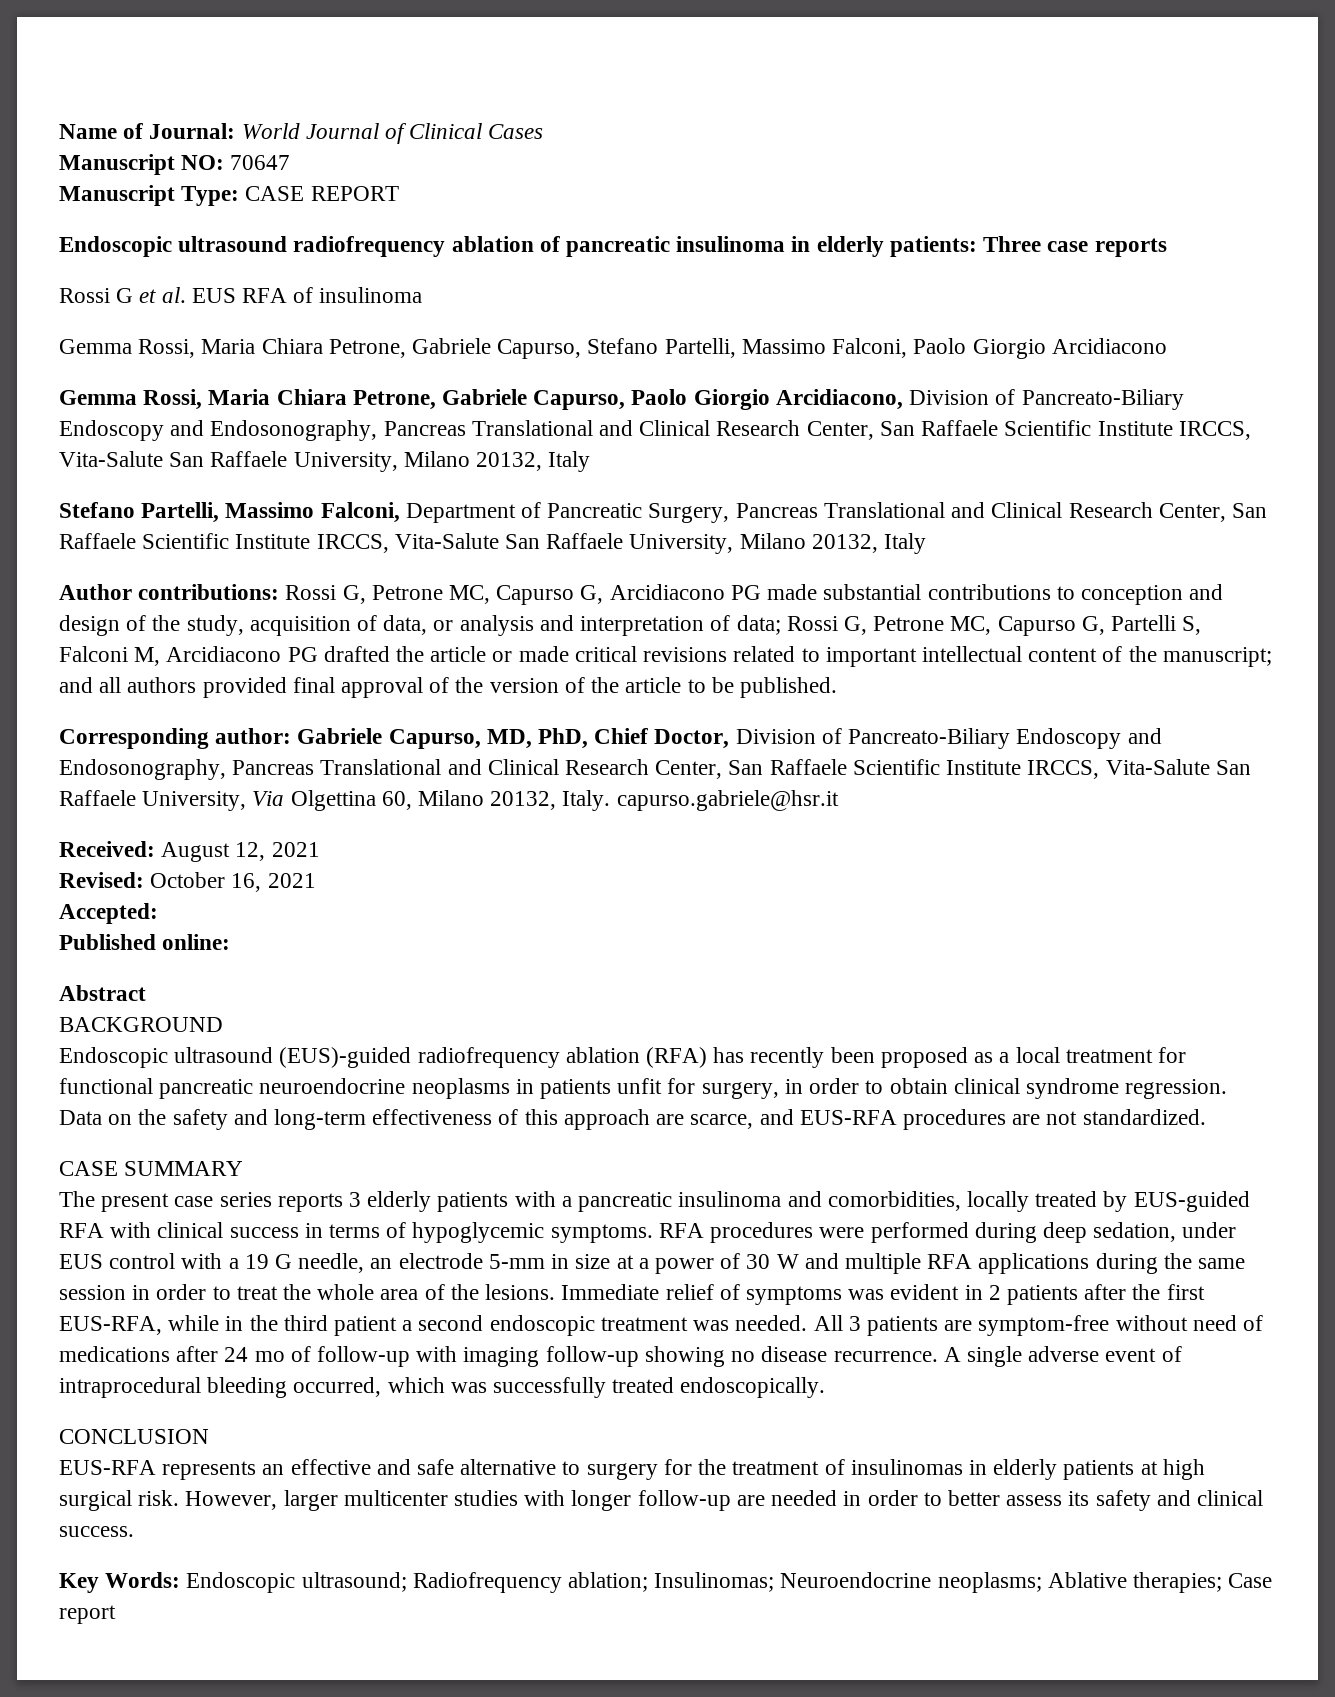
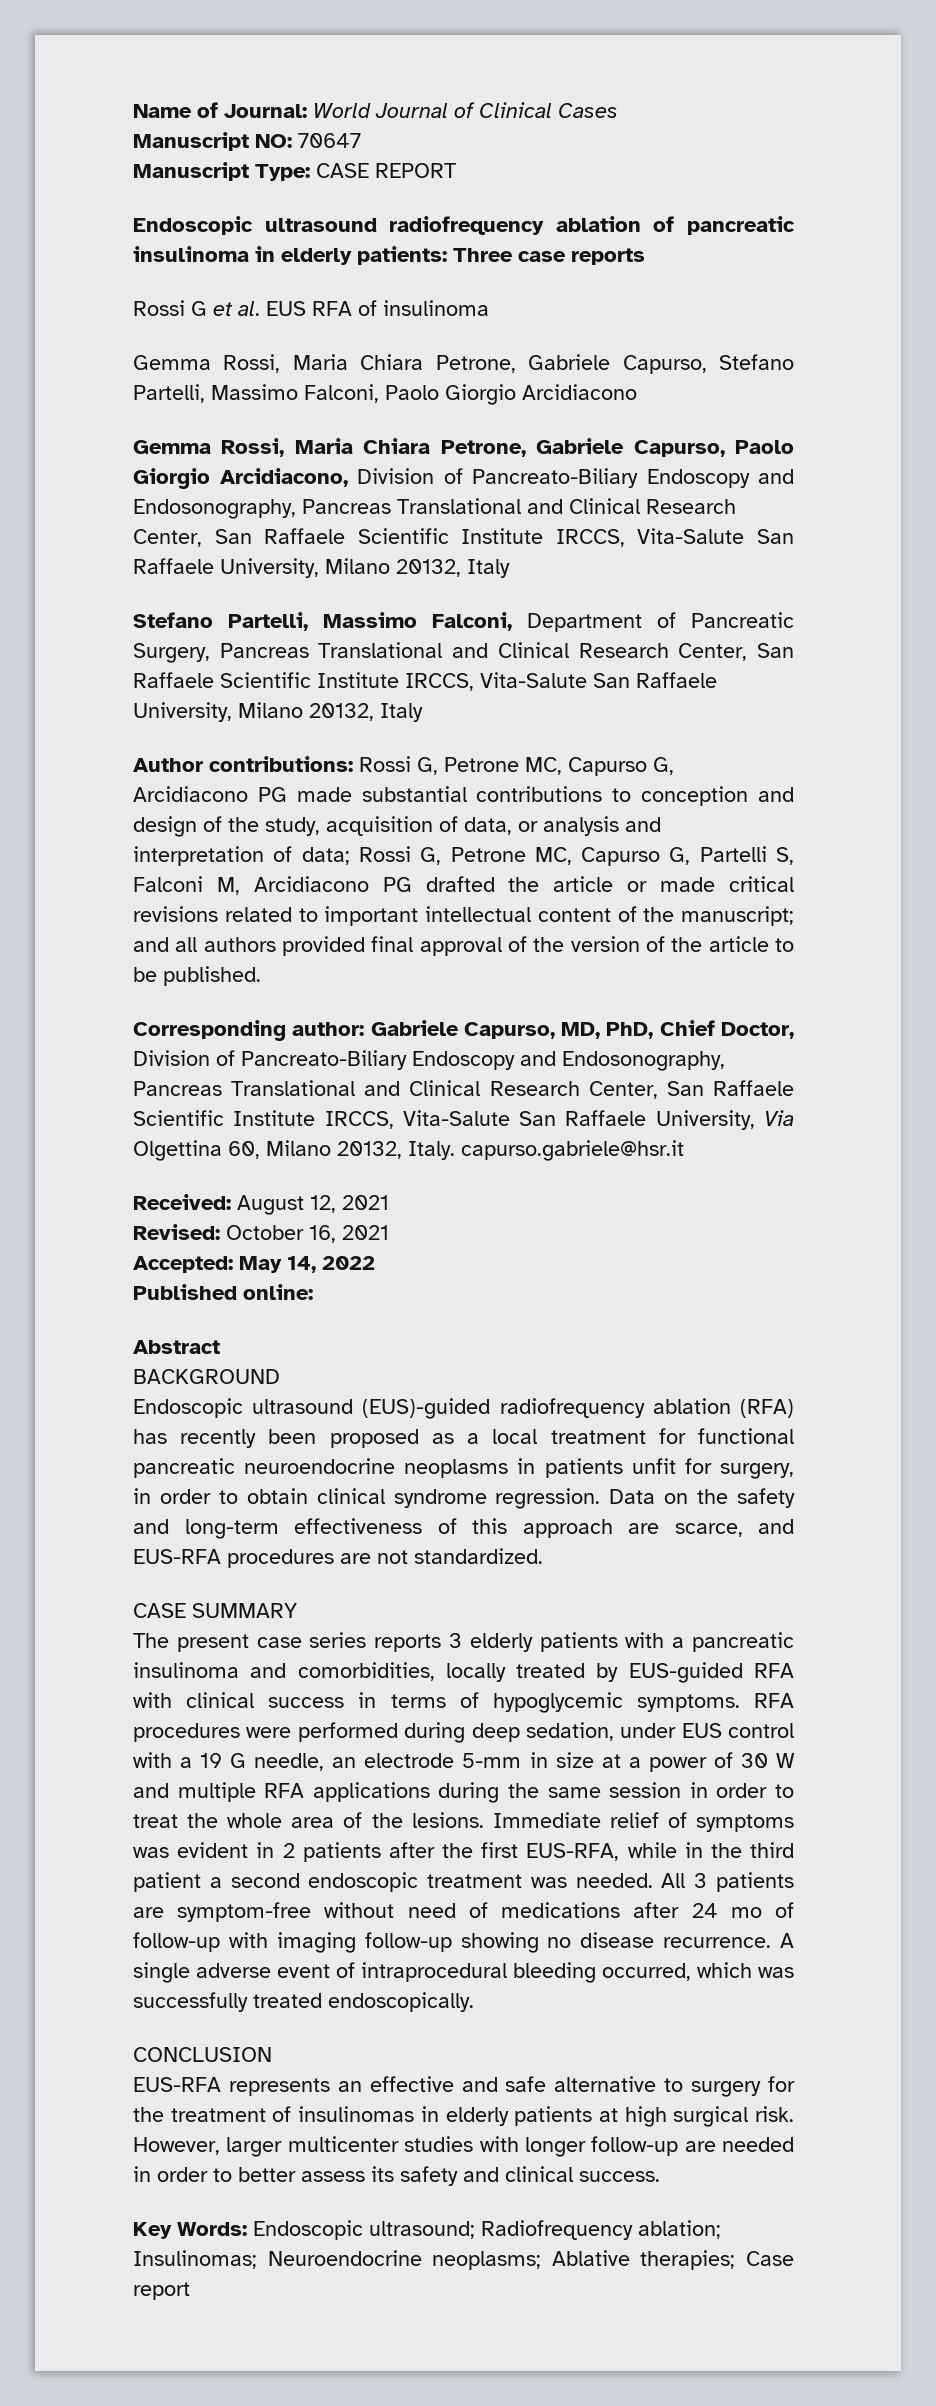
(158, 913) none -> [239,1256,375,1273] May 14, 2022

